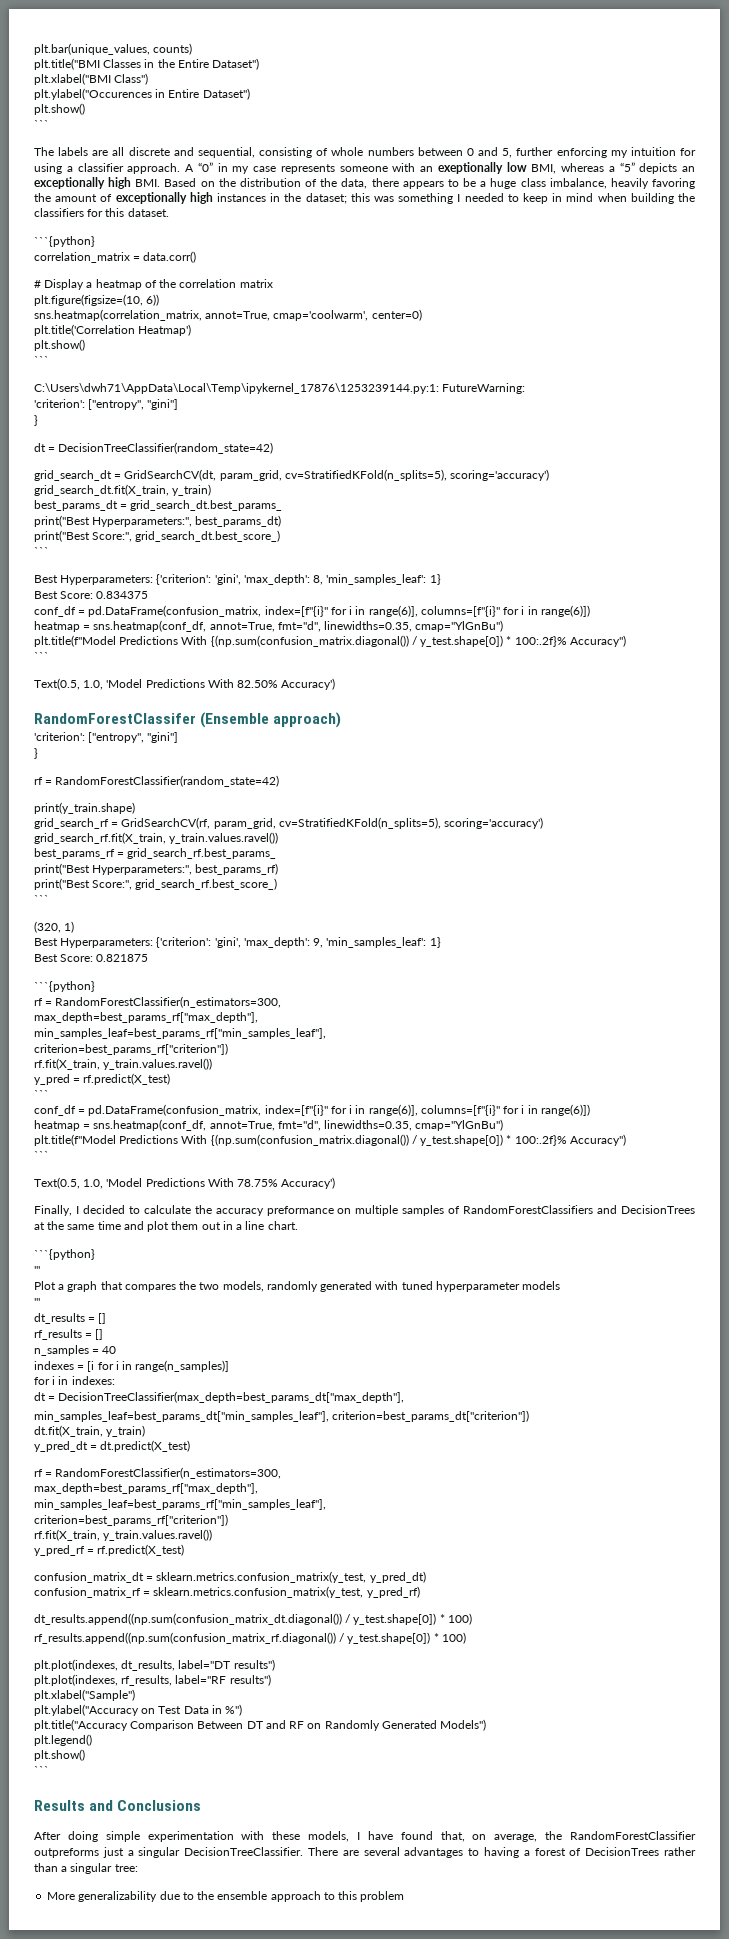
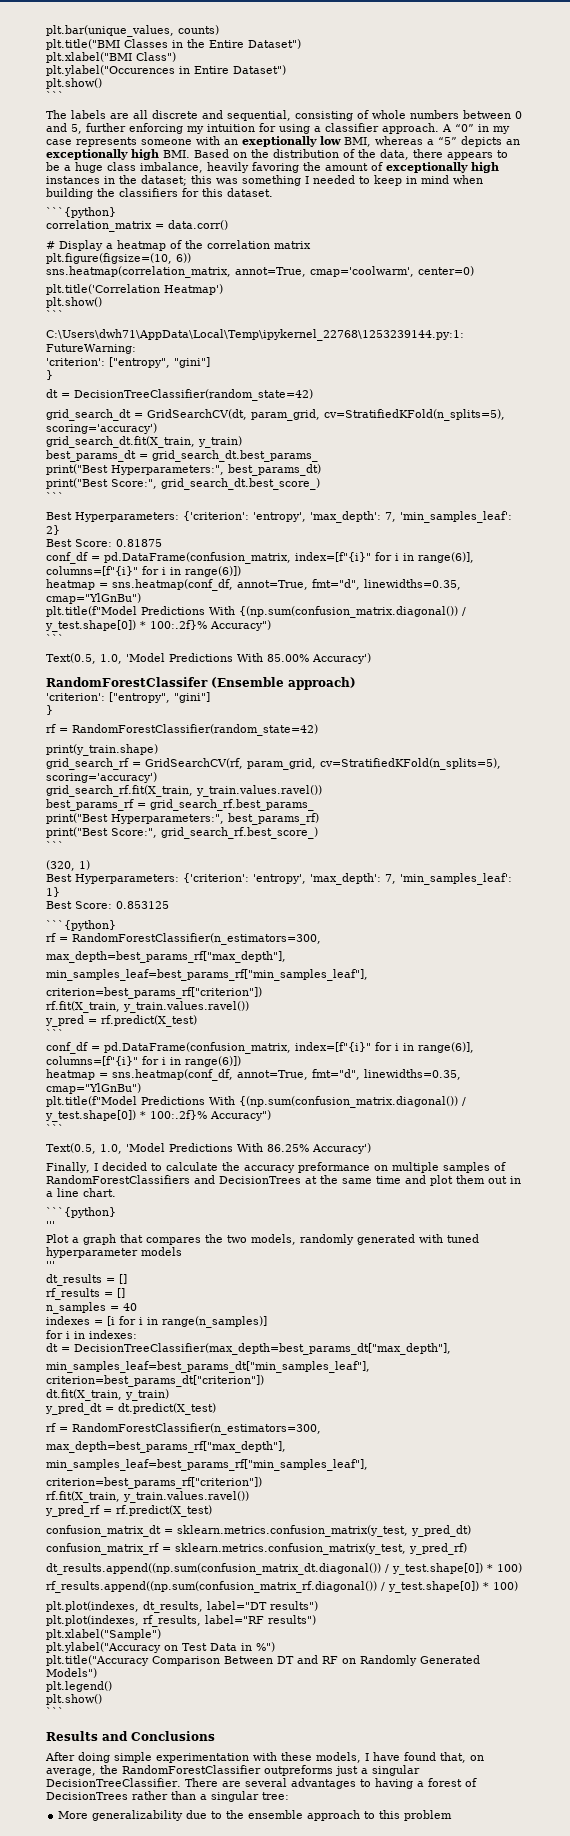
[34,383,439,394] C:\Users\dwh71\AppData\Local\Temp\ipykernel_17876\1253239144.py:1: -> [46,329,464,341] C:\Users\dwh71\AppData\Local\Temp\ipykernel_22768\1253239144.py:1:
[214,574,441,585] [34,591,149,599] 'gini', 'max_depth': 8, 'min_samples_leaf': 1} // Best Score: 0.834375 -> [253,511,512,523] [46,525,60,535] [46,539,162,547] 'entropy', 'max_depth': 7, 'min_samples_leaf': 2} // Best Score: 0.81875
[237,680,279,688] 82.50% -> [267,654,309,662] 85.00%
[214,937,441,948] [34,954,149,962] 'gini', 'max_depth': 9, 'min_samples_leaf': 1} // Best Score: 0.821875 -> [253,873,512,885] [46,887,60,897] [46,901,169,909] 'entropy', 'max_depth': 7, 'min_samples_leaf': 1} // Best Score: 0.853125
[237,1179,279,1187] 78.75% -> [267,1144,309,1152] 86.25%

